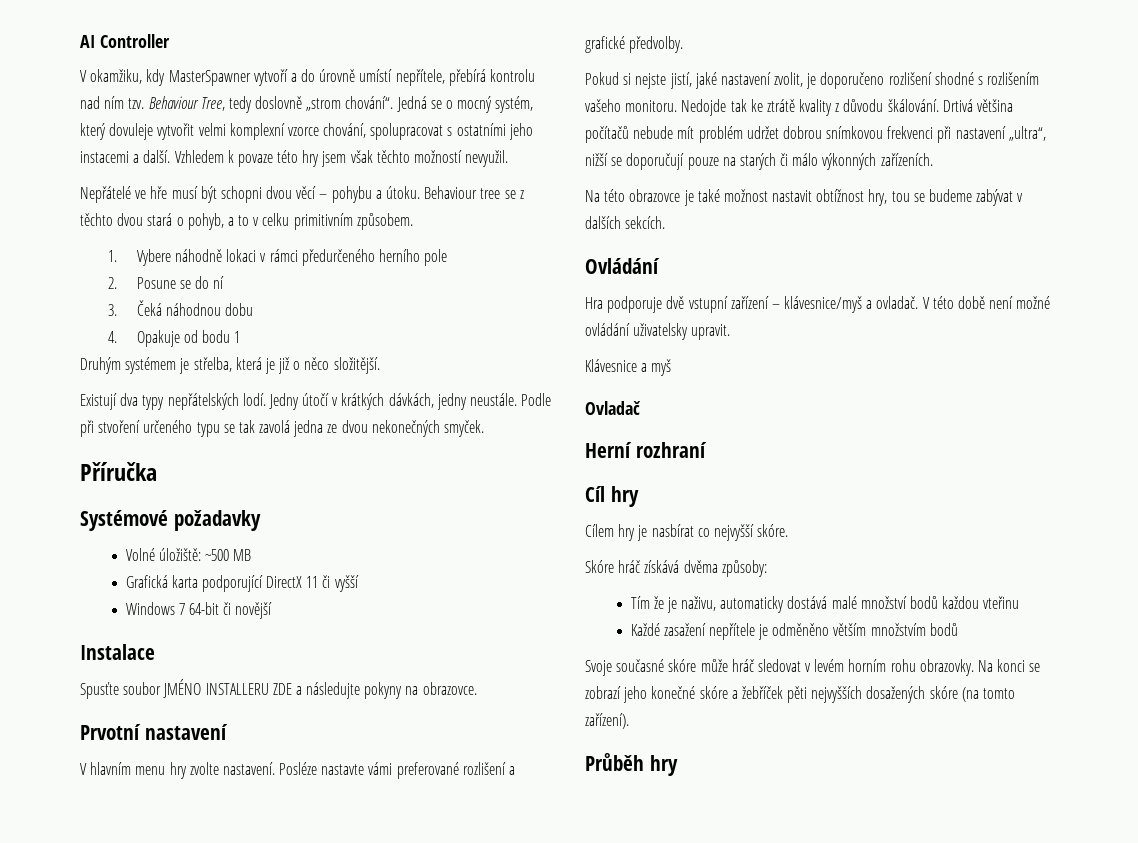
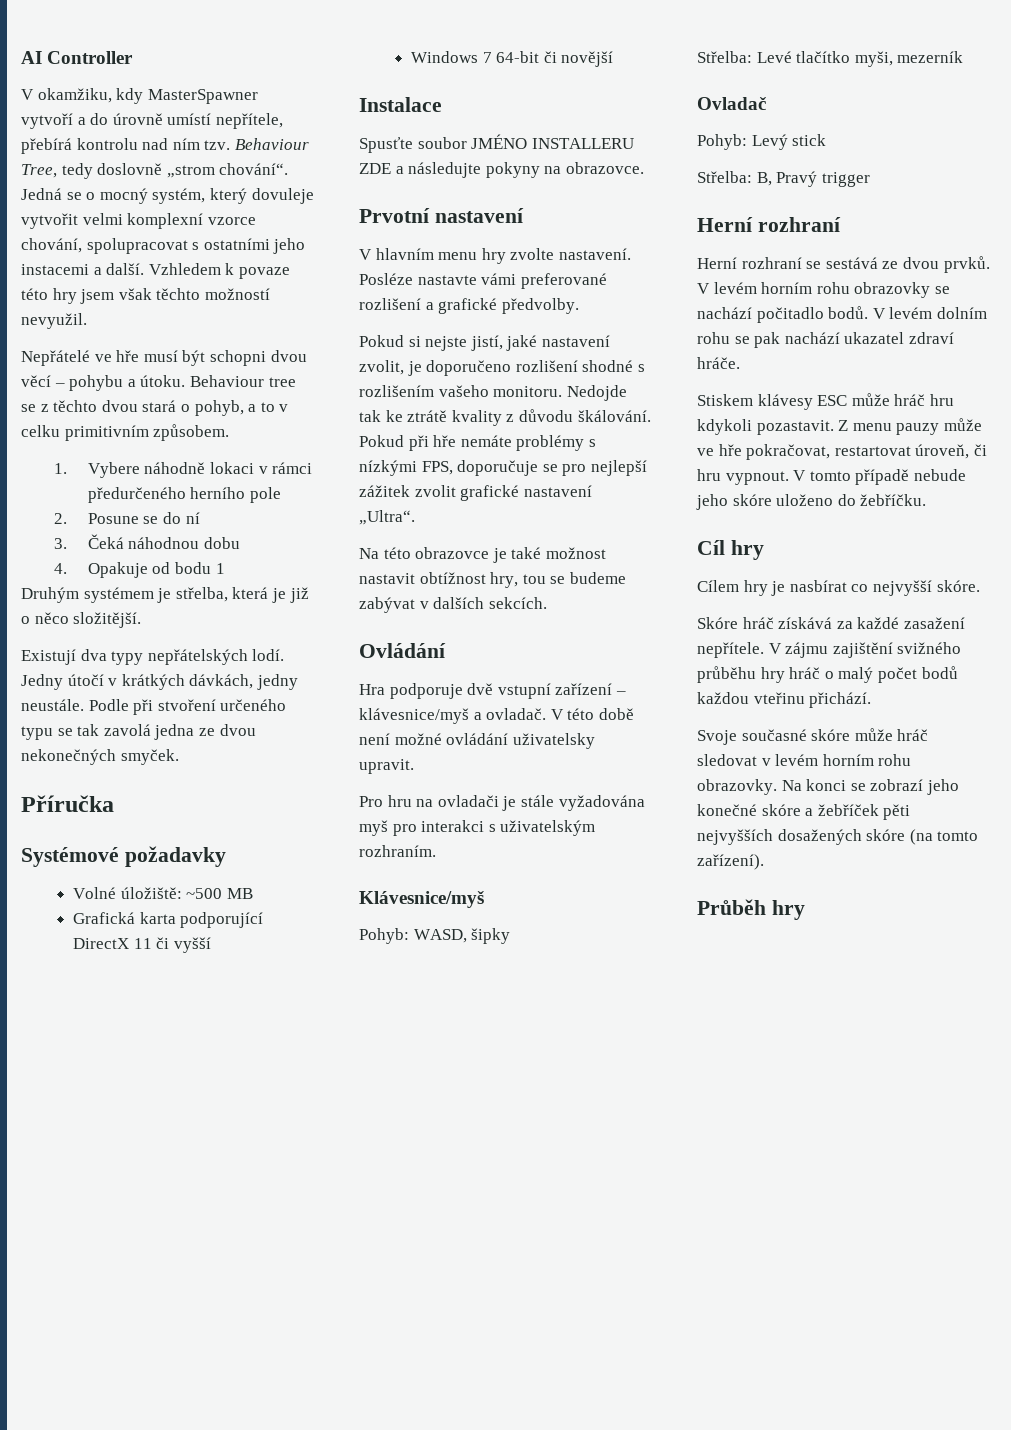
[942,99,1014,112] [585,126,1046,143] [585,153,933,170] Drtivá většina počítačů nebude mít problém udržet dobrou snímkovou frekvenci při nastavení „ultra“, nižší se doporučují pouze na starých či málo výkonných zařízeních. -> [359,435,596,451] [359,460,647,476] [359,485,592,501] [359,510,415,525] Pokud při hře nemáte problémy s nízkými FPS, doporučuje se pro nejlepší zážitek zvolit grafické nastavení „Ultra“.
[585,359,672,376] [585,401,641,415] [585,442,707,458] Klávesnice a myš // Ovladač // Herní rozhraní -> [359,795,645,811] [359,820,596,836] [359,845,436,857] [359,891,484,908] [359,928,511,944] [697,51,964,67] [697,97,766,110] [697,134,827,150] [697,171,870,187] [697,217,841,232] [697,256,990,273] [697,282,950,298] [697,306,987,323] [697,332,954,348] [697,357,740,369] [697,393,954,410] [697,418,982,435] [697,444,987,460] [697,469,966,485] [696,494,927,510] Pro hru na ovladači je stále vyžadována myš pro interakci s uživatelským rozhraním. // Klávesnice/myš // Pohyb: WASD, šipky // Střelba: Levé tlačítko myši, mezerník // Ovladač // Pohyb: Levý stick // Střelba: B, Pravý trigger // Herní rozhraní // Herní rozhraní se sestává ze dvou prvků. V levém horním rohu obrazovky se nachází počitadlo bodů. V levém dolním rohu se pak nachází ukazatel zdraví hráče. // Stiskem klávesy ESC může hráč hru kdykoli pozastavit. Z menu pauzy může ve hře pokračovat, restartovat úroveň, či hru vypnout. V tomto případě nebude jeho skóre uloženo do žebříčku.
[683,560,767,577] [630,596,1020,613] [630,623,958,640] dvěma způsoby: // Tím že je naživu, automaticky dostává malé množství bodů každou vteřinu // Každé zasažení nepřítele je odměněno větším množstvím bodů -> [836,617,965,629] [697,642,962,658] [697,666,958,683] [697,692,872,708] za každé zasažení nepřítele. V zájmu zajištění svižného průběhu hry hráč o malý počet bodů každou vteřinu přichází.

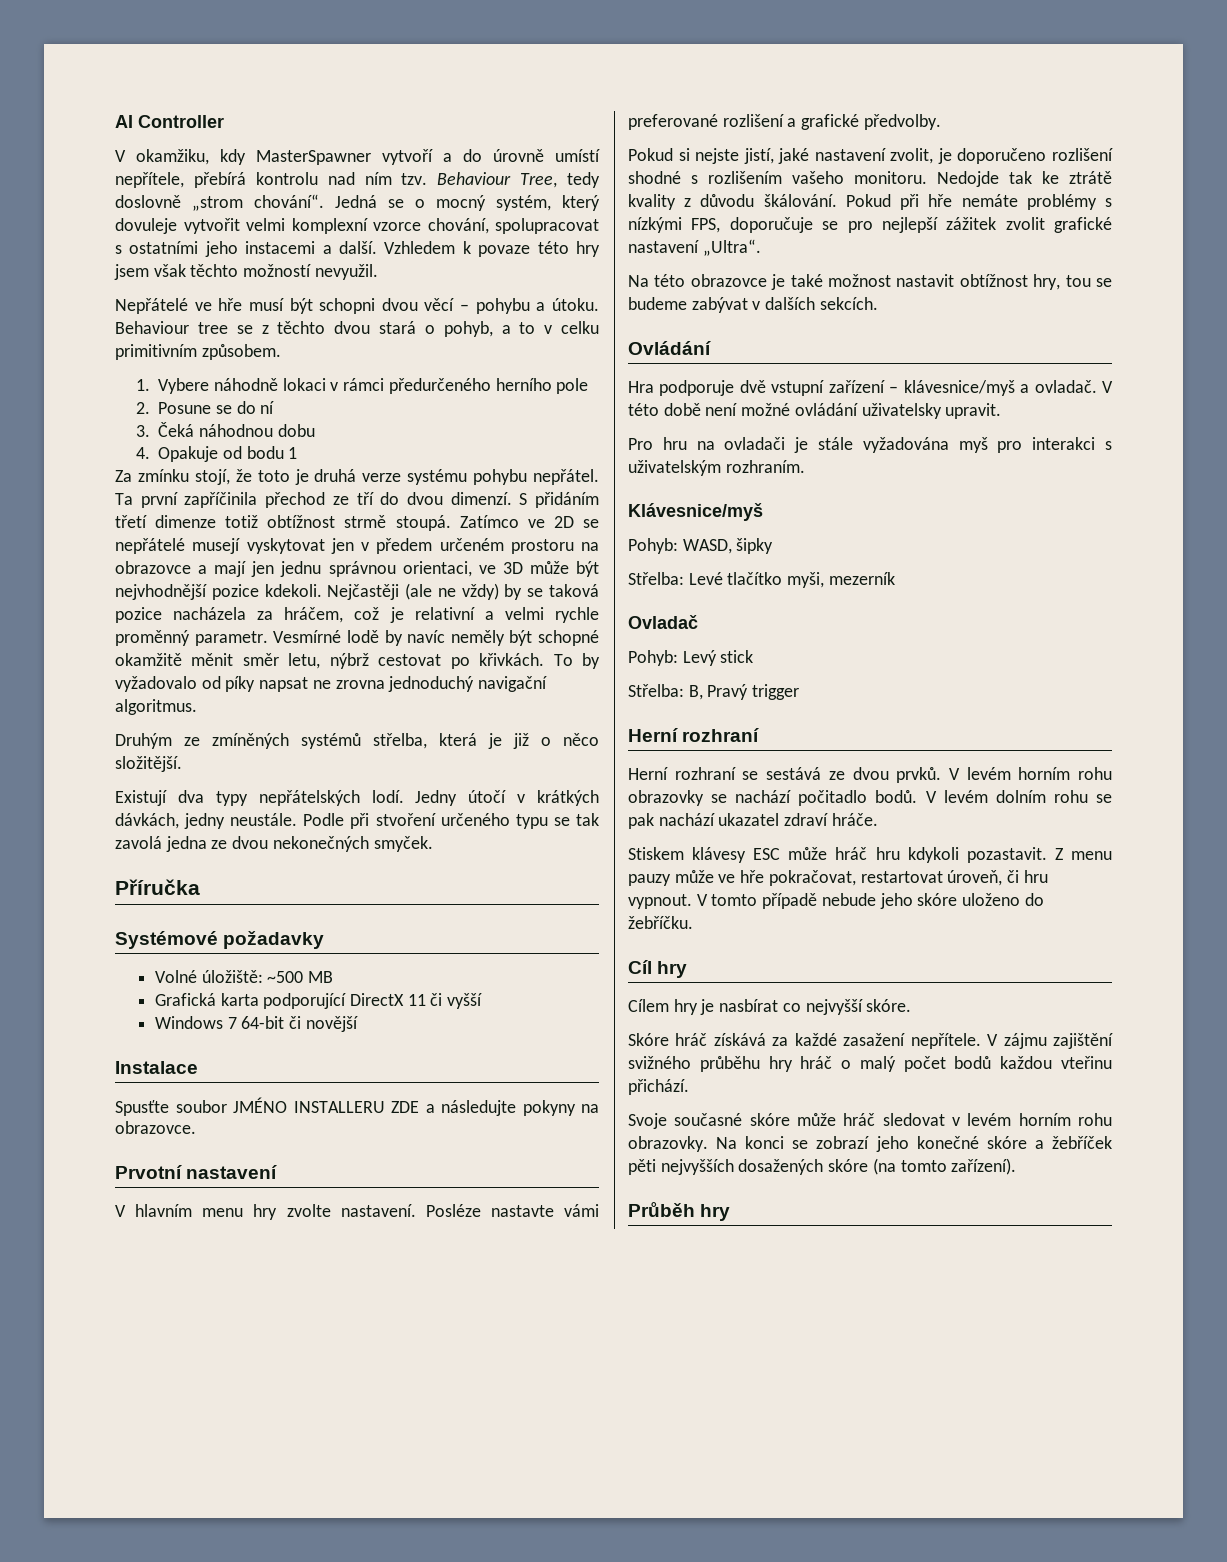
[21,587,172,603] Druhým systémem je -> [115,469,599,485] [115,492,599,508] [115,515,599,531] [115,538,599,554] [115,561,600,577] [115,583,599,600] [115,607,599,623] [115,630,599,646] [115,653,600,669] [115,676,548,692] [115,699,197,715] [115,733,361,749] Za zmínku stojí, že toto je druhá verze systému pohybu nepřátel. Ta první zapříčinila přechod ze tří do dvou dimenzí. S přidáním třetí dimenze totiž obtížnost strmě stoupá. Zatímco ve 2D se nepřátelé musejí vyskytovat jen v předem určeném prostoru na obrazovce a mají jen jednu správnou orientaci, ve 3D může být nejvhodnější pozice kdekoli. Nejčastěji (ale ne vždy) by se taková pozice nacházela za hráčem, což je relativní a velmi rychle proměnný parametr. Vesmírné lodě by navíc neměly být schopné okamžitě měnit směr letu, nýbrž cestovat po křivkách. To by vyžadovalo od píky napsat ne zrovna jednoduchý navigační algoritmus. // Druhým ze zmíněných systémů

